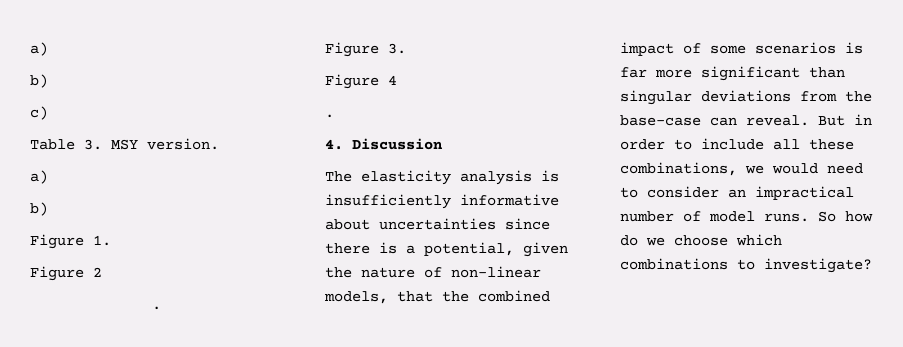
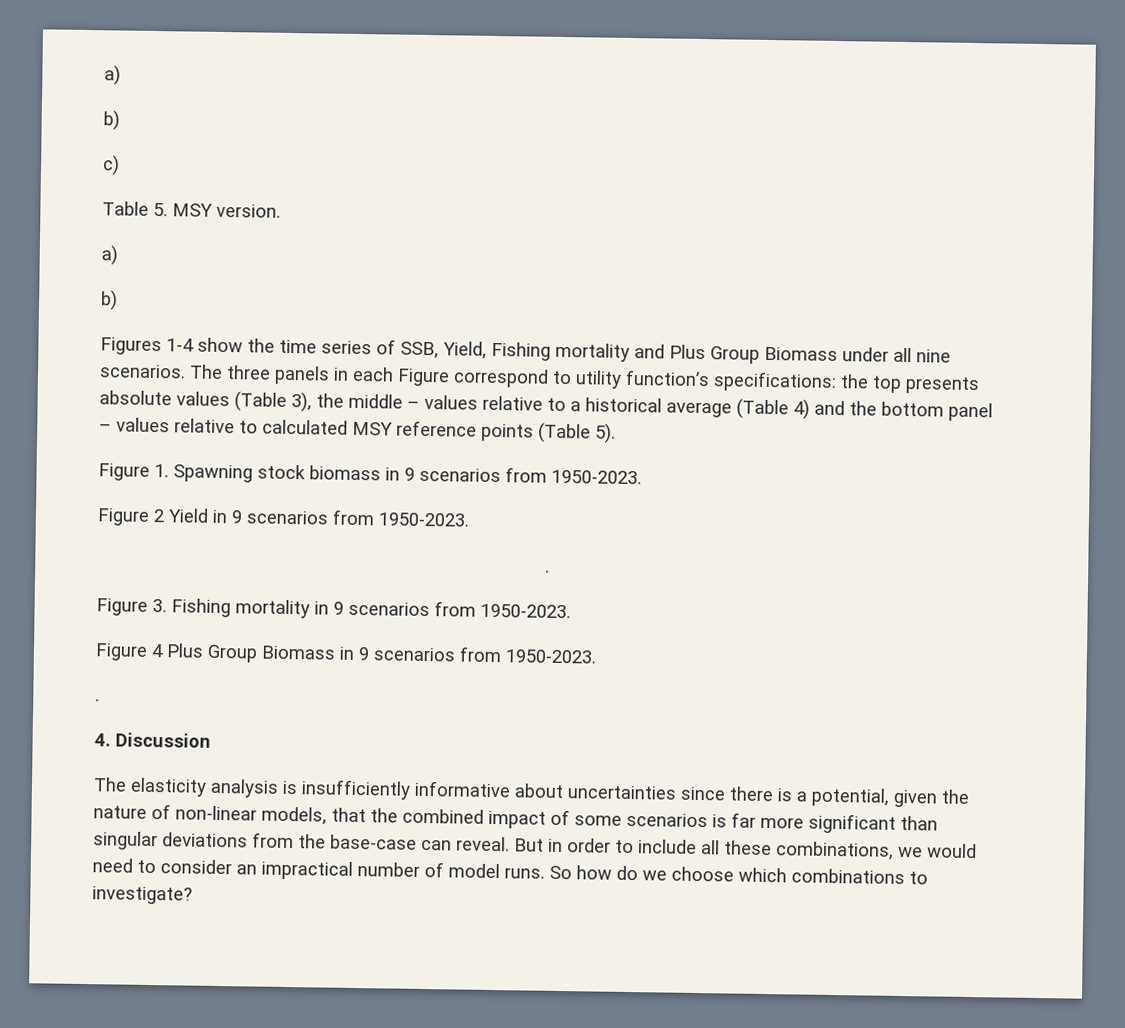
[84,139,102,150] 3. -> [153,202,168,217] 5.
[30,234,111,249] [30,266,102,281] [152,306,161,310] [325,42,406,57] [325,74,397,89] Figure 1. // Figure 2 // . // Figure 3. // Figure 4 -> [100,337,951,364] [99,364,980,395] [99,390,993,422] [99,417,616,444] [98,463,642,485] [97,508,469,527] [545,569,550,573] [96,598,571,619] [95,643,597,664] Figures 1-4 show the time series of SSB, Yield, Fishing mortality and Plus Group Biomass under all nine scenarios. The three panels in each Figure correspond to utility function’s specifications: the top presents absolute values (Table 3), the middle – values relative to a historical average (Table 4) and the bottom panel – values relative to calculated MSY reference points (Table 5). // Figure 1. Spawning stock biomass in 9 scenarios from 1950-2023. // Figure 2 Yield in 9 scenarios from 1950-2023. // . // Figure 3. Fishing mortality in 9 scenarios from 1950-2023. // Figure 4 Plus Group Biomass in 9 scenarios from 1950-2023.

